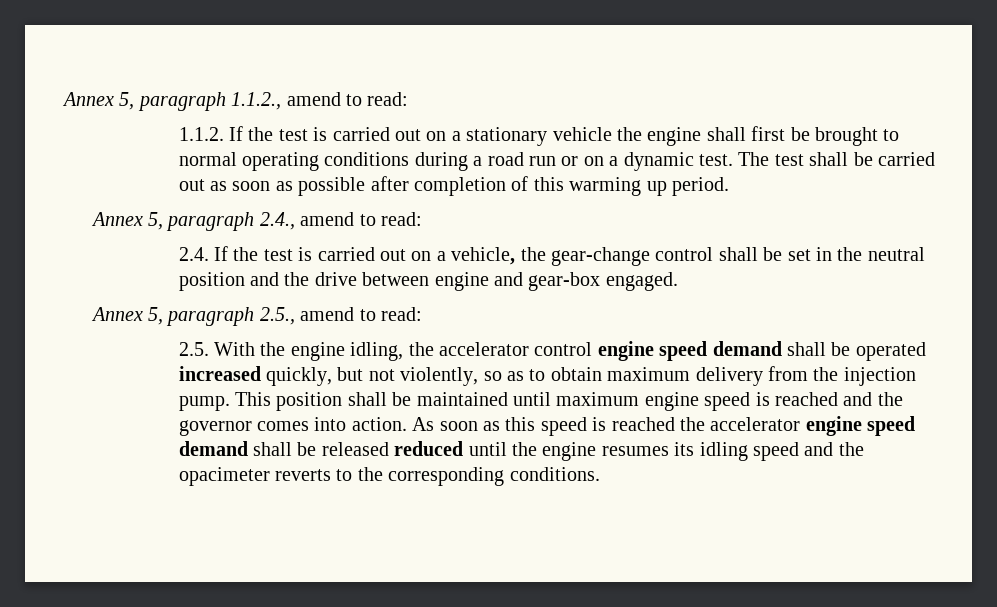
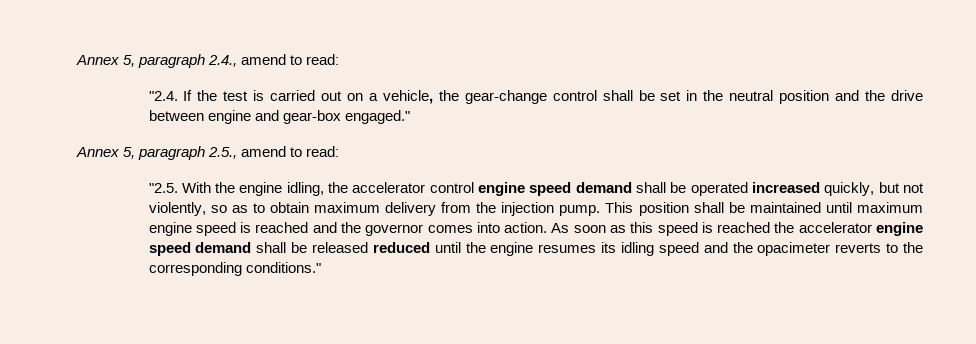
[62,92,409,111] [178,126,900,146] [178,152,936,171] [178,176,730,196] [90,212,255,231] Annex 5, paragraph 1.1.2., amend to read: // 1.1.2. If the test is carried out on a stationary vehicle the engine shall first be brought to normal operating conditions during a road run or on a dynamic test. The test shall be carried out as soon as possible after completion of this warming up period. // Annex 5, paragraph -> [75,54,205,68] Annex 5, paragraph
[178,247,209,261] 2.4. -> [148,91,178,101] "2.4.
[605,272,678,291] engaged. -> [344,110,410,124] engaged."
[178,342,209,356] 2.5. -> [148,183,178,193] "2.5.
[509,467,600,481] conditions. -> [245,262,321,273] conditions."

